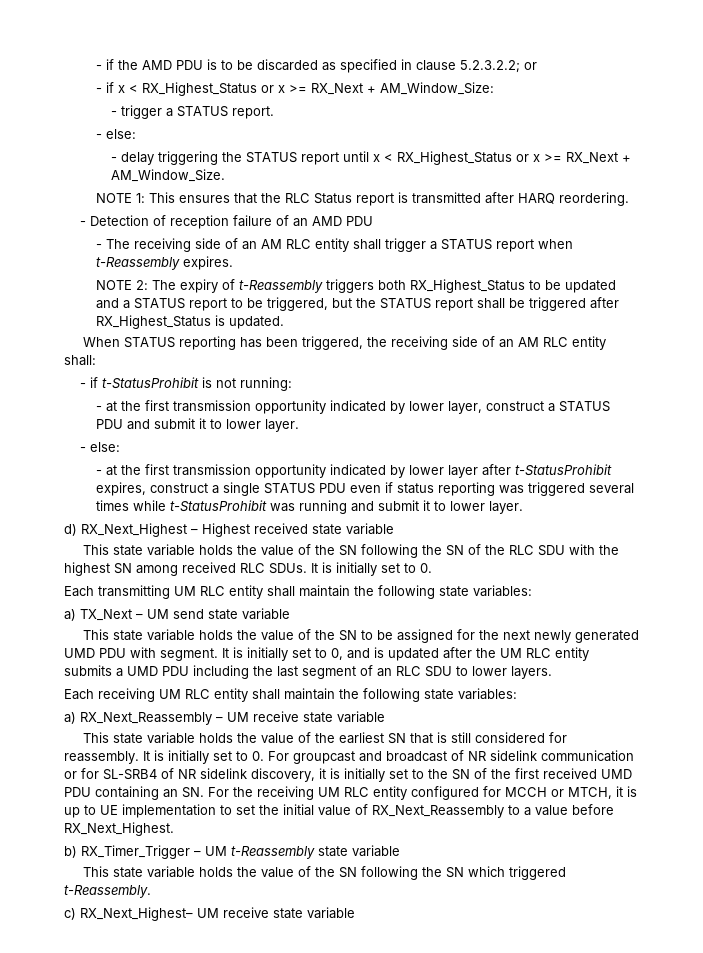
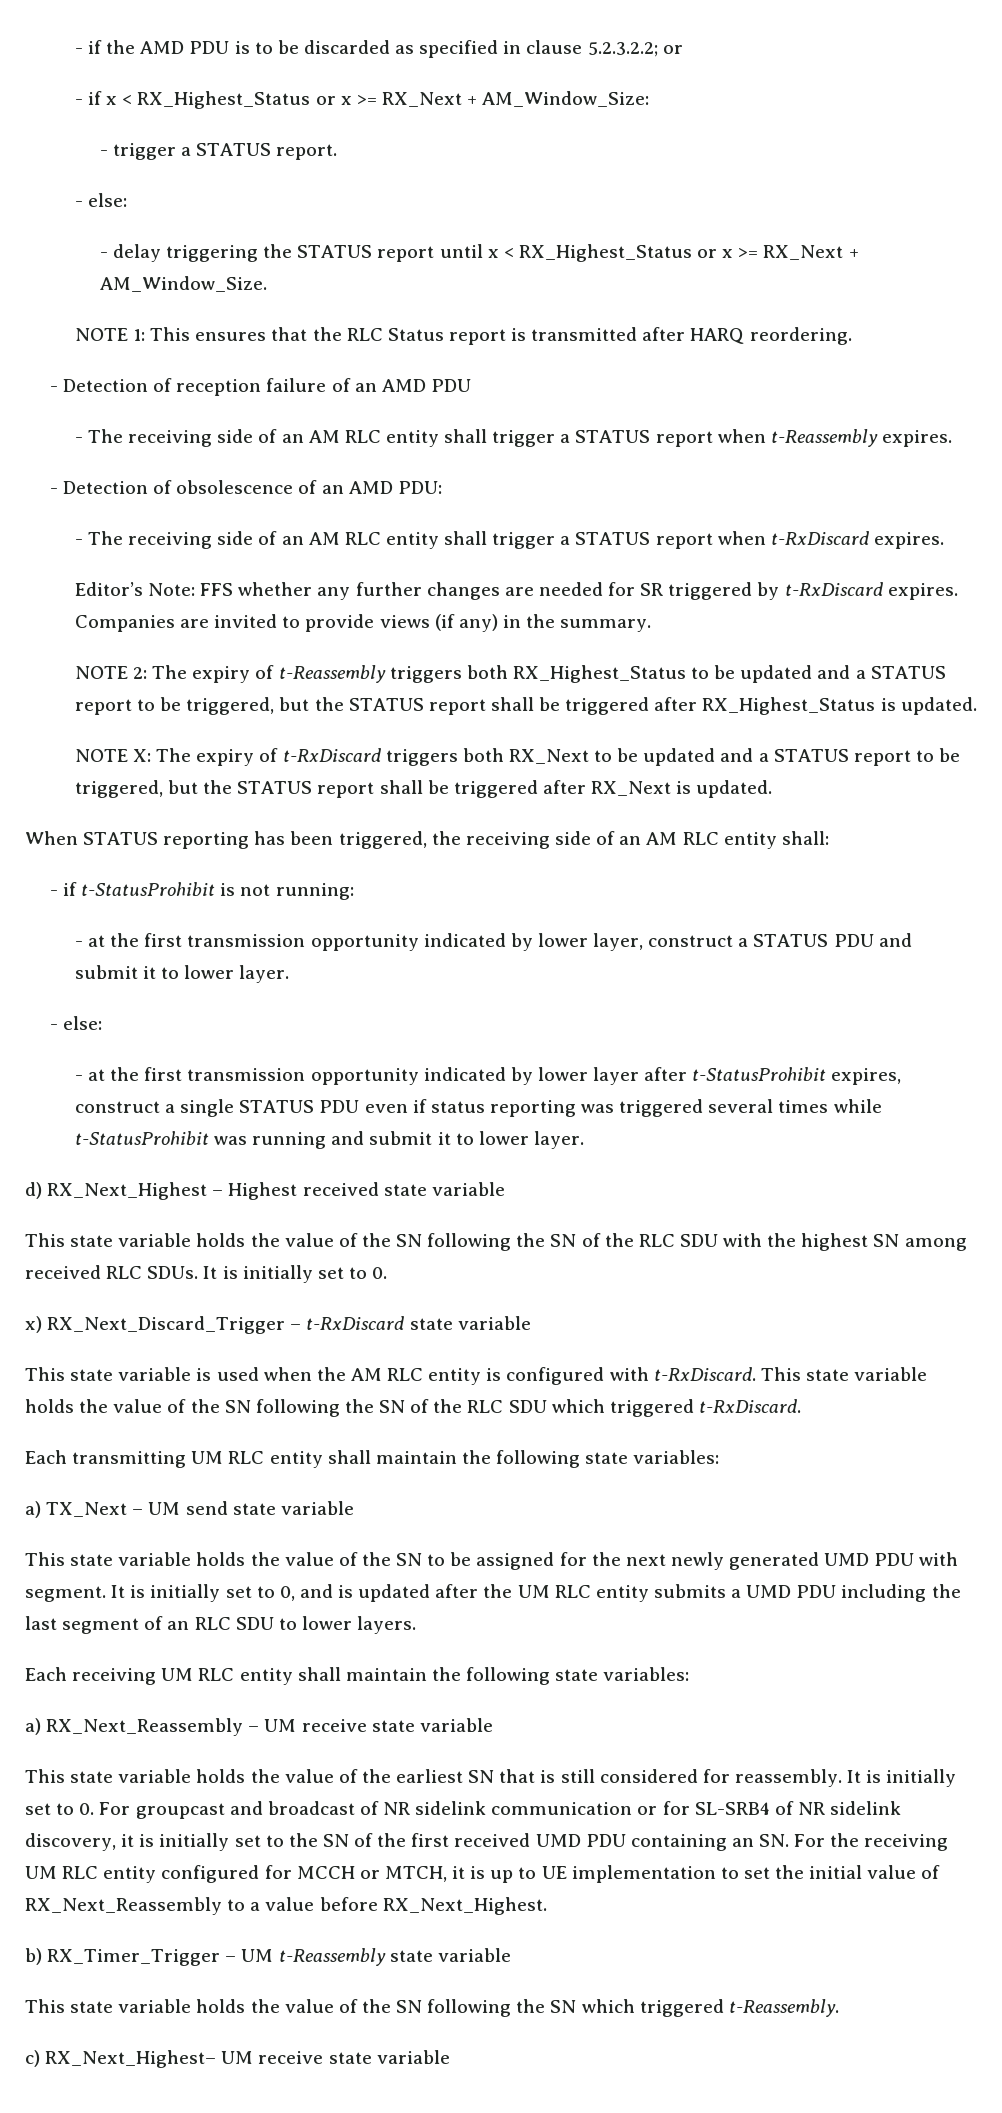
(233, 263) none -> [49,480,442,494] [74,531,944,549] [74,582,958,600] [74,614,652,632] // - Detection of obsolescence of an AMD PDU: // - The receiving side of an AM RLC entity shall trigger a STATUS report when t-RxDiscard expires. // Editor’s Note: FFS whether any further changes are needed for SR triggered by t-RxDiscard expires. Companies are invited to provide views (if any) in the summary.
(284, 322) none -> [74,748,961,766] [74,780,773,798] // NOTE X: The expiry of t-RxDiscard triggers both RX_Next to be updated and a STATUS report to be triggered, but the STATUS report shall be triggered after RX_Next is updated.
(432, 568) none -> [25,1316,531,1334] [25,1367,928,1385] [25,1399,801,1417] // x) RX_Next_Discard_Trigger – t-RxDiscard state variable // This state variable is used when the AM RLC entity is configured with t-RxDiscard. This state variable holds the value of the SN following the SN of the RLC SDU which triggered t-RxDiscard.

